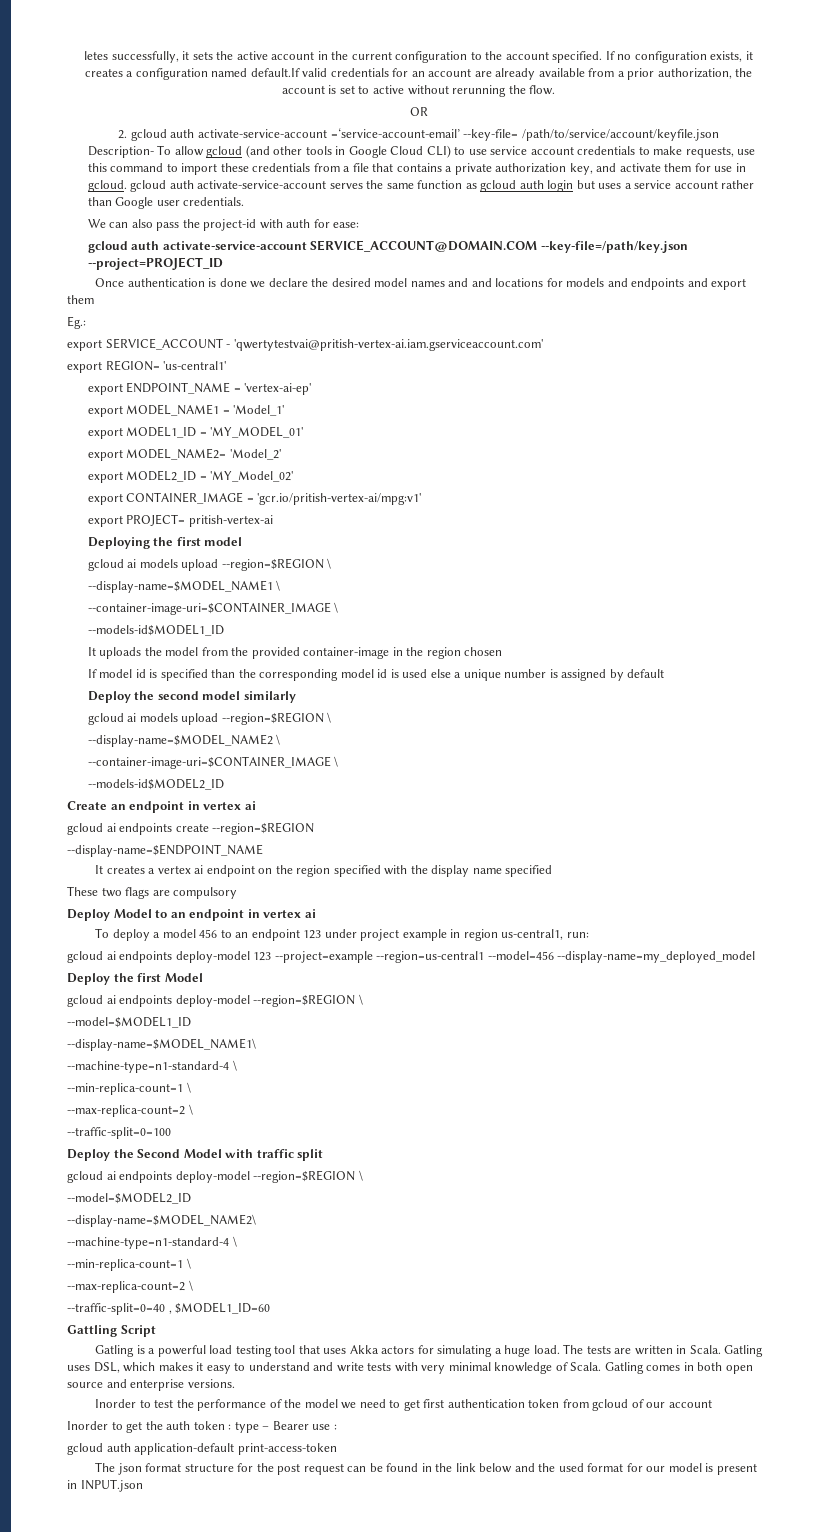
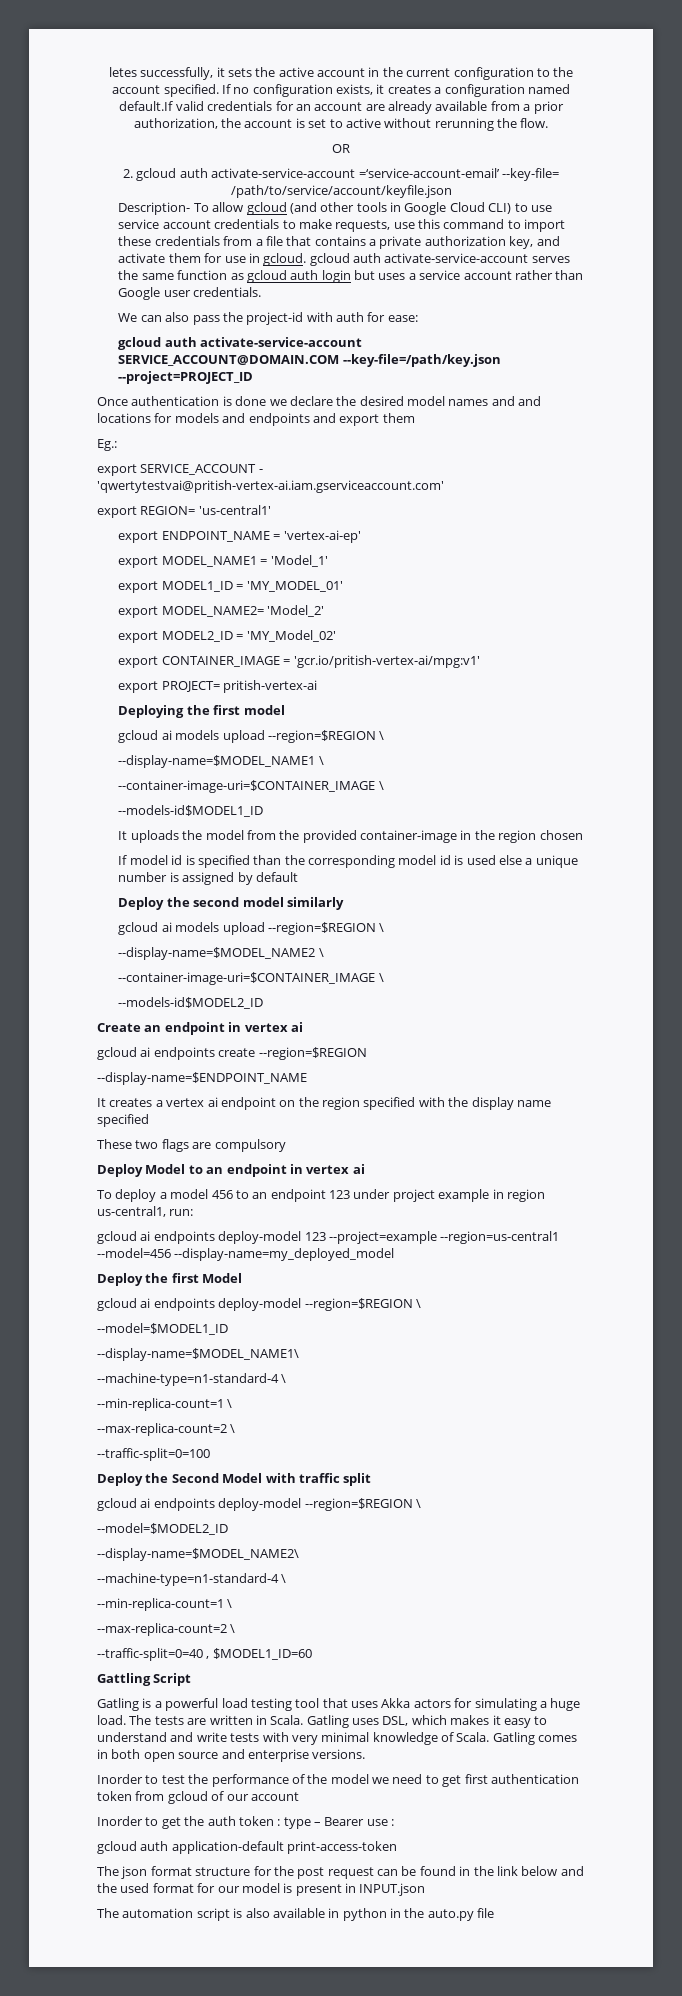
(143, 1485) none -> [97,1908,495,1921] // The automation script is also available in python in the auto.py file

